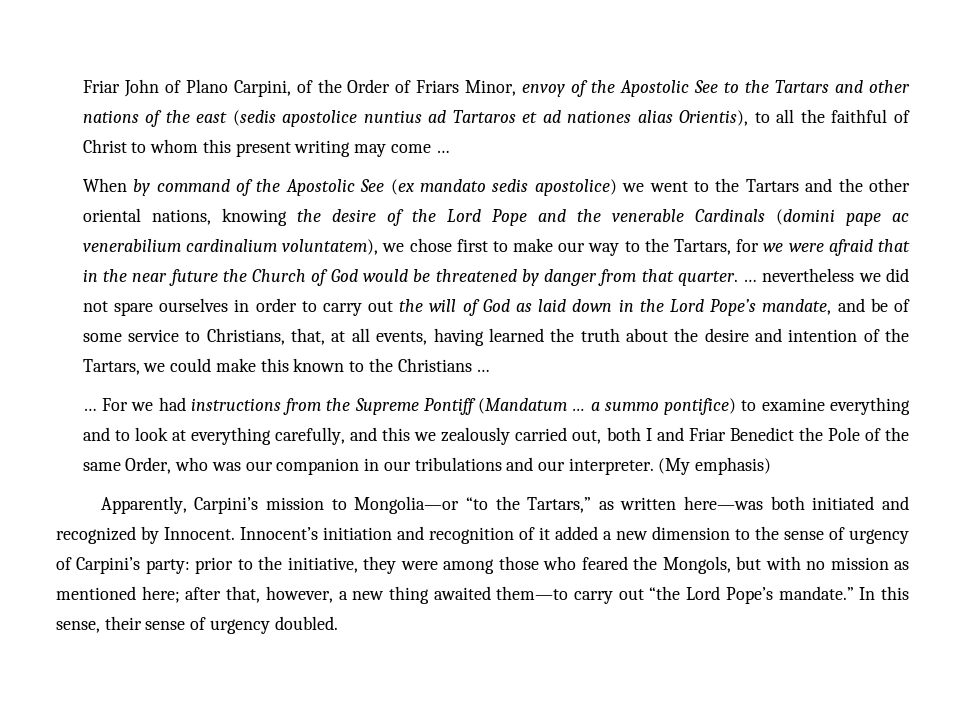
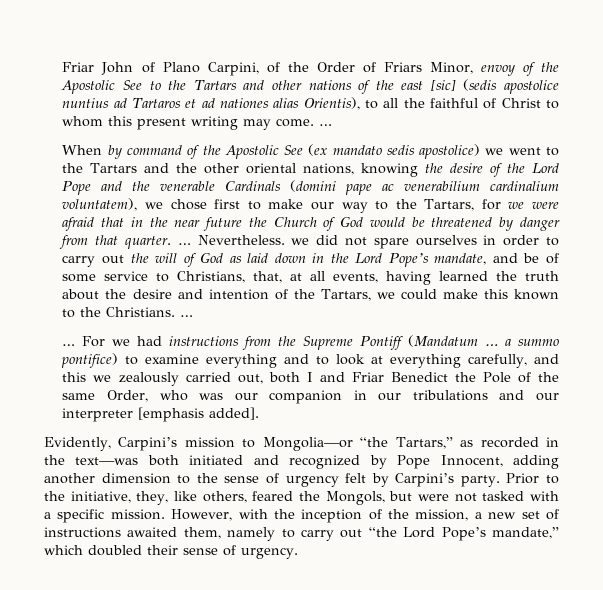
(228, 117) none -> [430,80,456,91] [sic]
[390,144,431,153] come -> [276,118,315,127] come.
[762,268,855,282] nevertheless -> [197,235,285,245] Nevertheless.
[397,358,472,372] Christians -> [106,307,176,317] Christians.
[568,457,772,475] [100,496,764,514] interpreter. (My emphasis) // Apparently, Carpini’s mission to Mongolia—or “to the Tartars,” as written here—was -> [62,407,260,422] [44,437,559,451] [44,455,139,465] interpreter [emphasis added]. // Evidently, Carpini’s mission to Mongolia—or “the Tartars,” as recorded in the text—was
[164,526,648,544] Innocent. Innocent’s initiation and recognition of it added a new -> [397,455,560,469] [44,473,95,484] Pope Innocent, adding another
[56,556,910,574] [56,586,569,604] of Carpini’s party: prior to the initiative, they were among those who feared the Mongols, but with no mission as mentioned here; after that, however, a new thing awaited them—to -> [345,473,559,487] [44,491,559,505] [44,509,559,523] [44,527,295,541] felt by Carpini’s party. Prior to the initiative, they, like others, feared the Mongols, but were not tasked with a specific mission. However, with the inception of the mission, a new set of instructions awaited them, namely to
[778,586,910,600] [56,621,100,633] mandate.” In this sense, -> [491,527,559,539] [44,545,142,556] mandate,” which doubled
[209,616,338,634] urgency doubled. -> [241,547,298,559] urgency.

